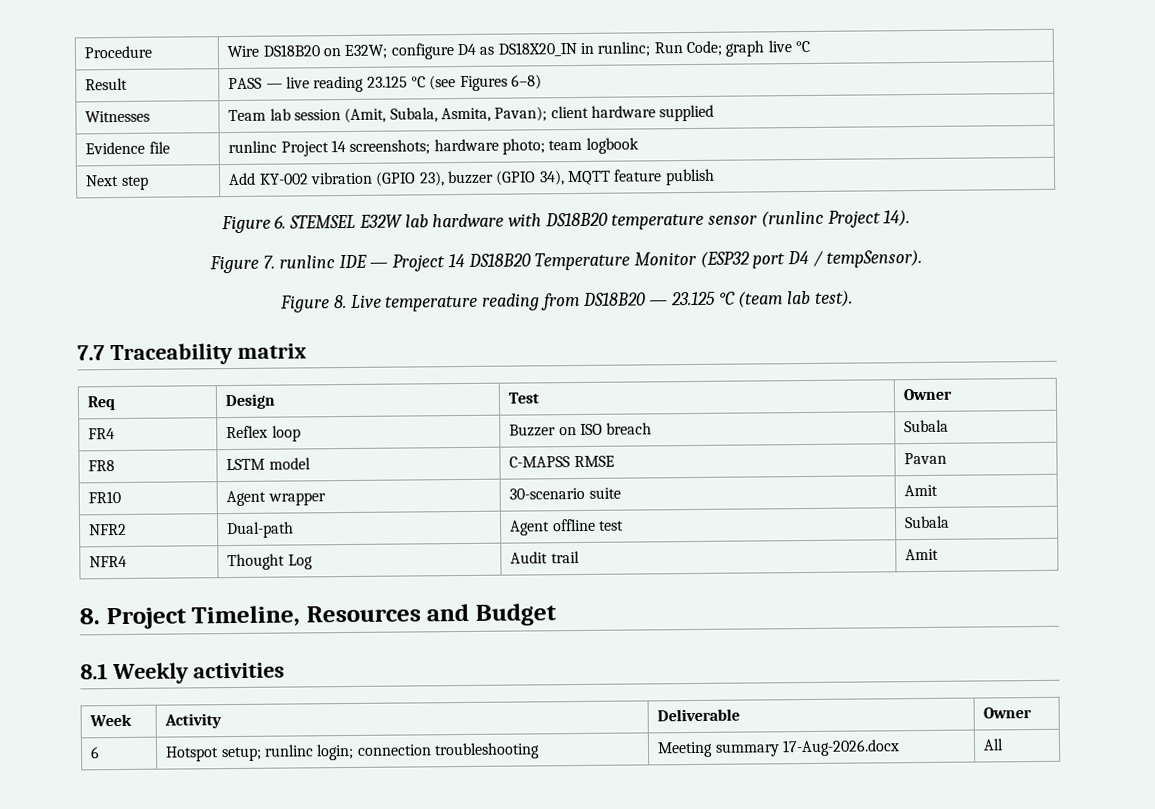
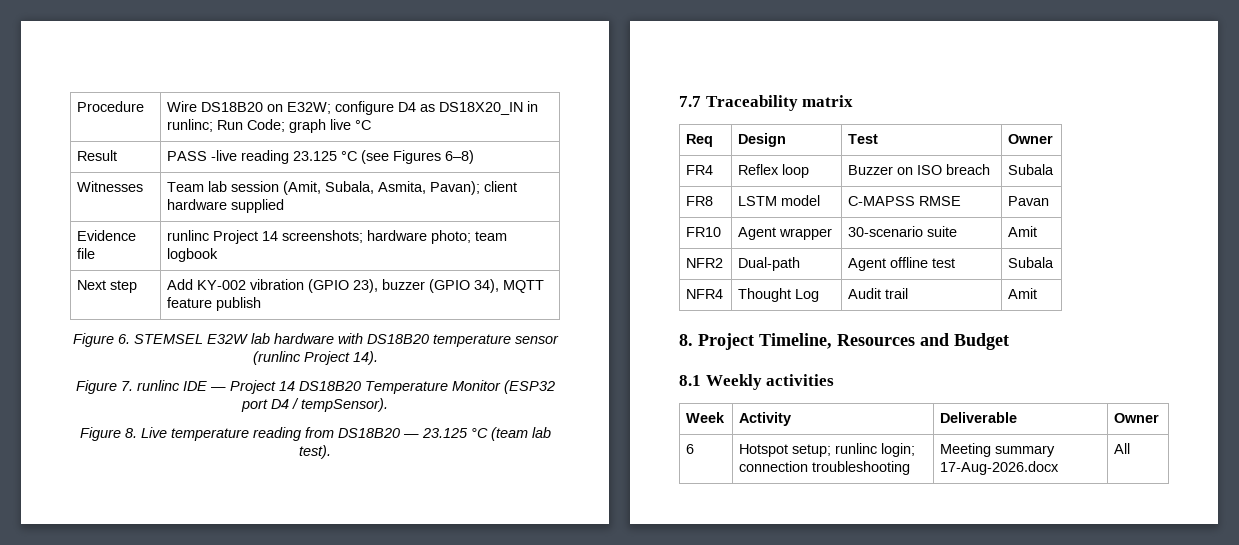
[265,76,311,89] — live -> [211,150,238,161] -live

